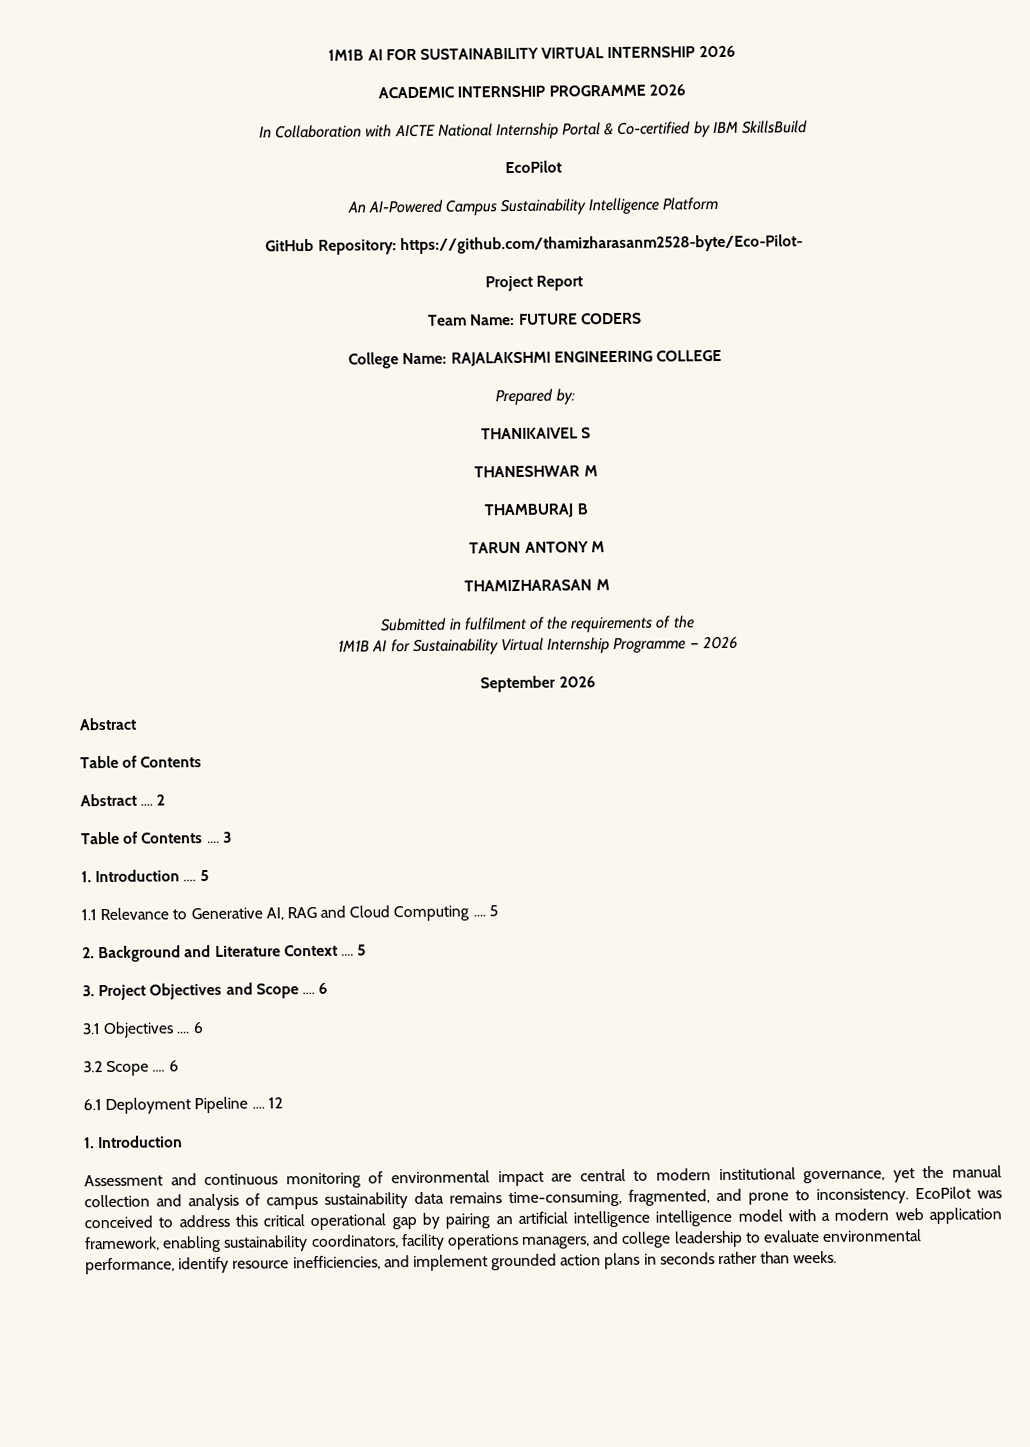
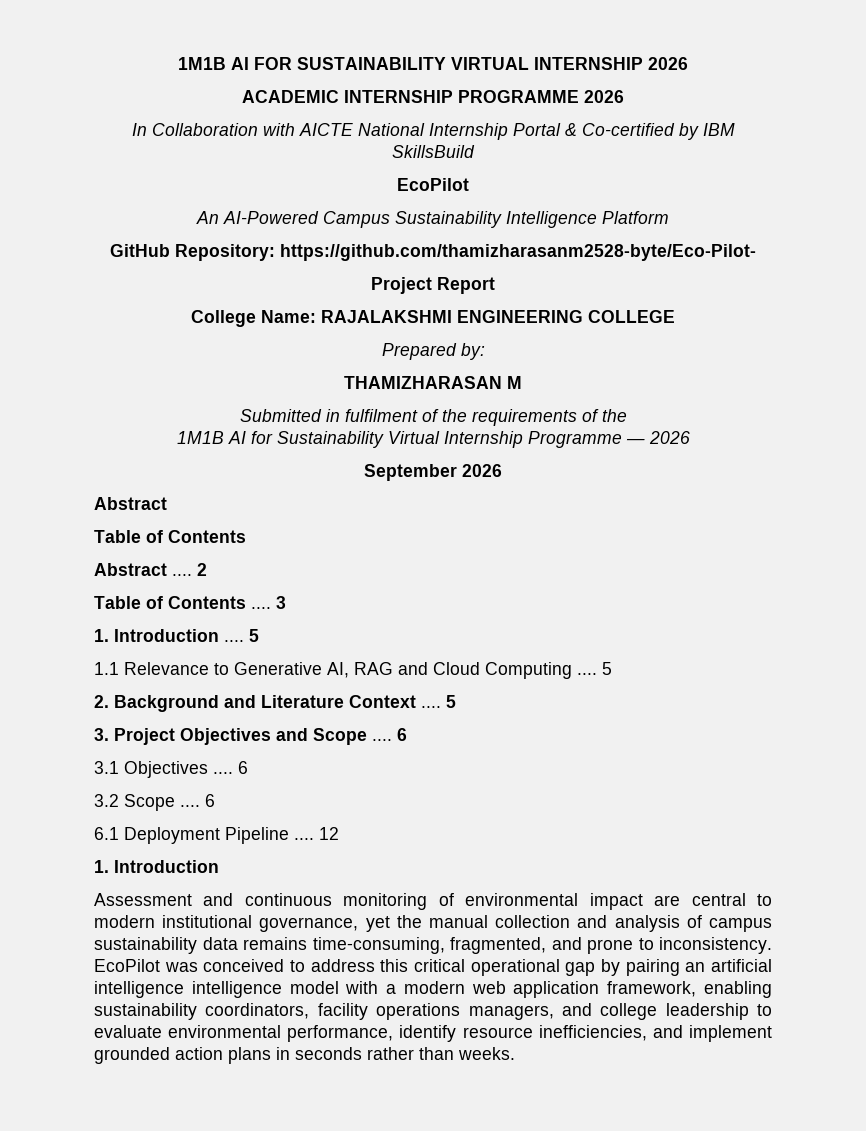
[428,312,642,326] // Team Name: FUTURE CODERS -> (495, 285) none
[480,427,592,440] [474,465,598,478] [484,503,588,519] [469,541,605,554] // THANIKAIVEL S // THANESHWAR M // THAMBURAJ B // TARUN ANTONY M -> (485, 351) none

